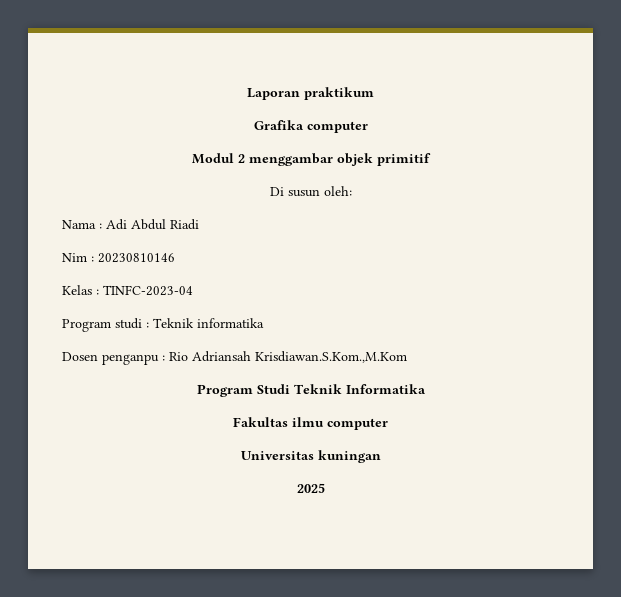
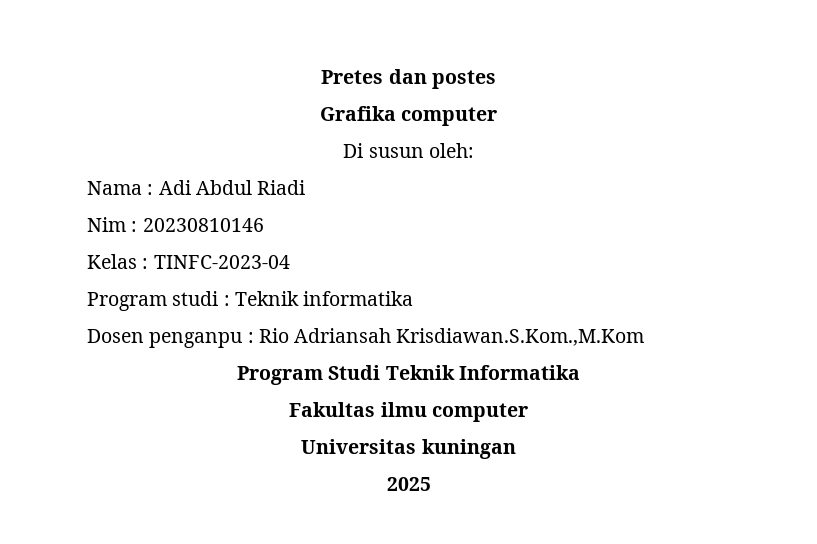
[247,87,374,100] Laporan praktikum -> [321,69,496,89] Pretes dan postes
[192,153,431,166] // Modul 2 menggambar objek primitif -> (498, 116) none

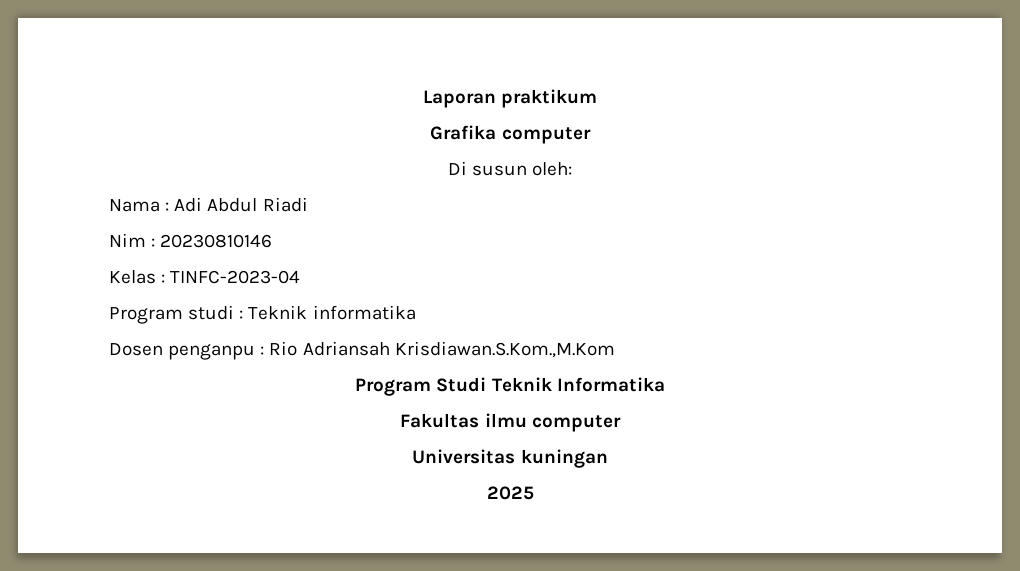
[321,69,496,89] Pretes dan postes -> [422,89,598,108] Laporan praktikum

